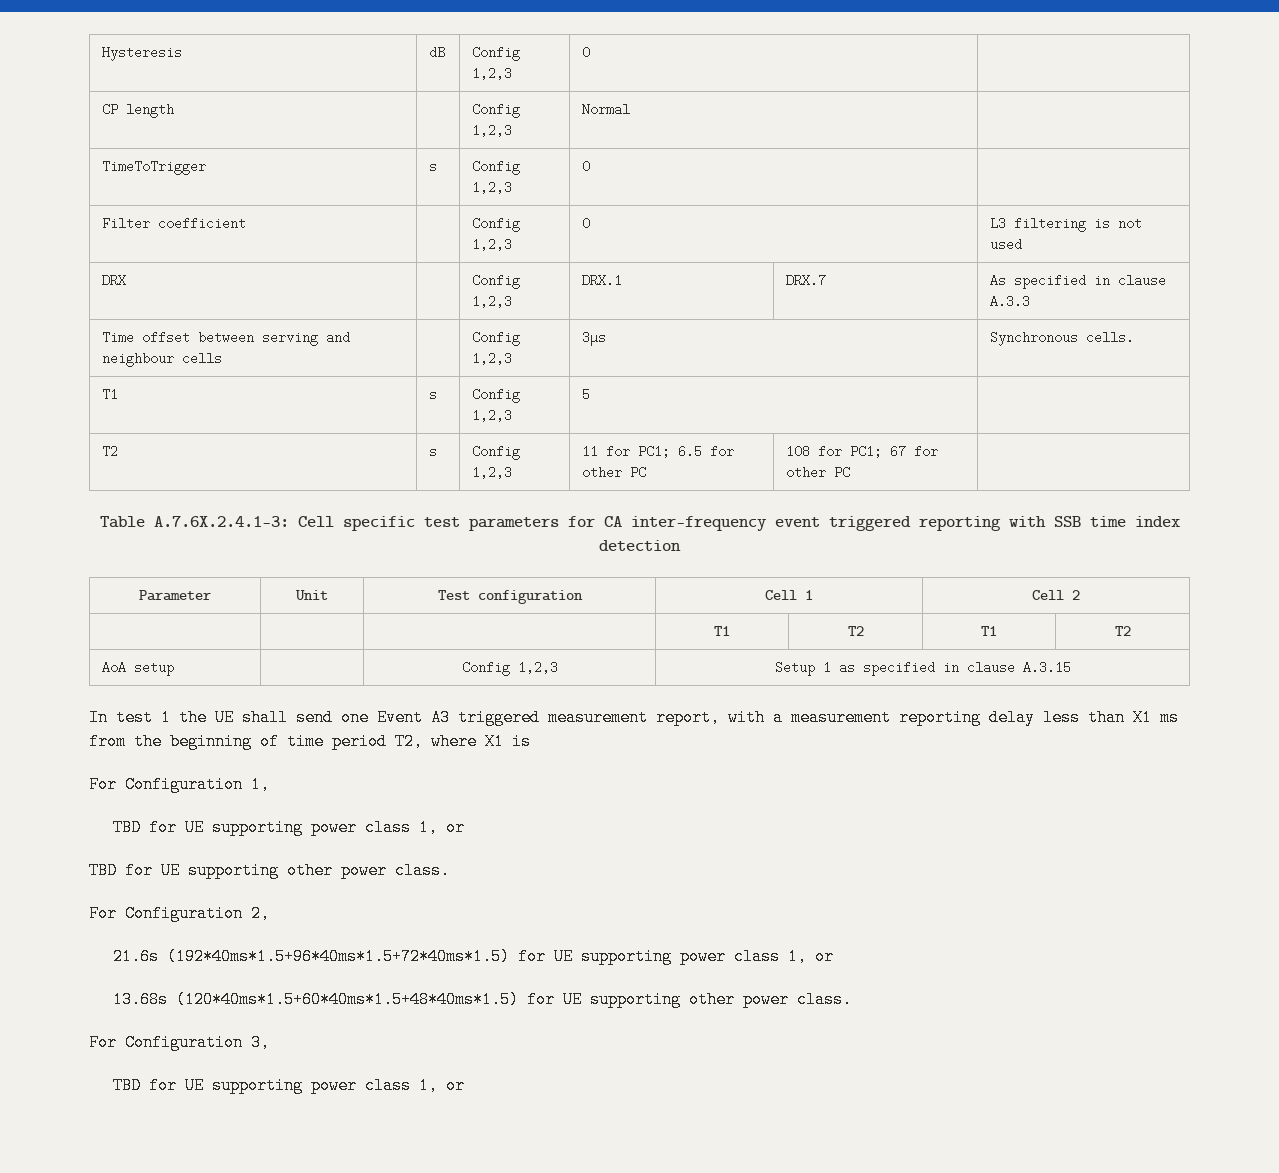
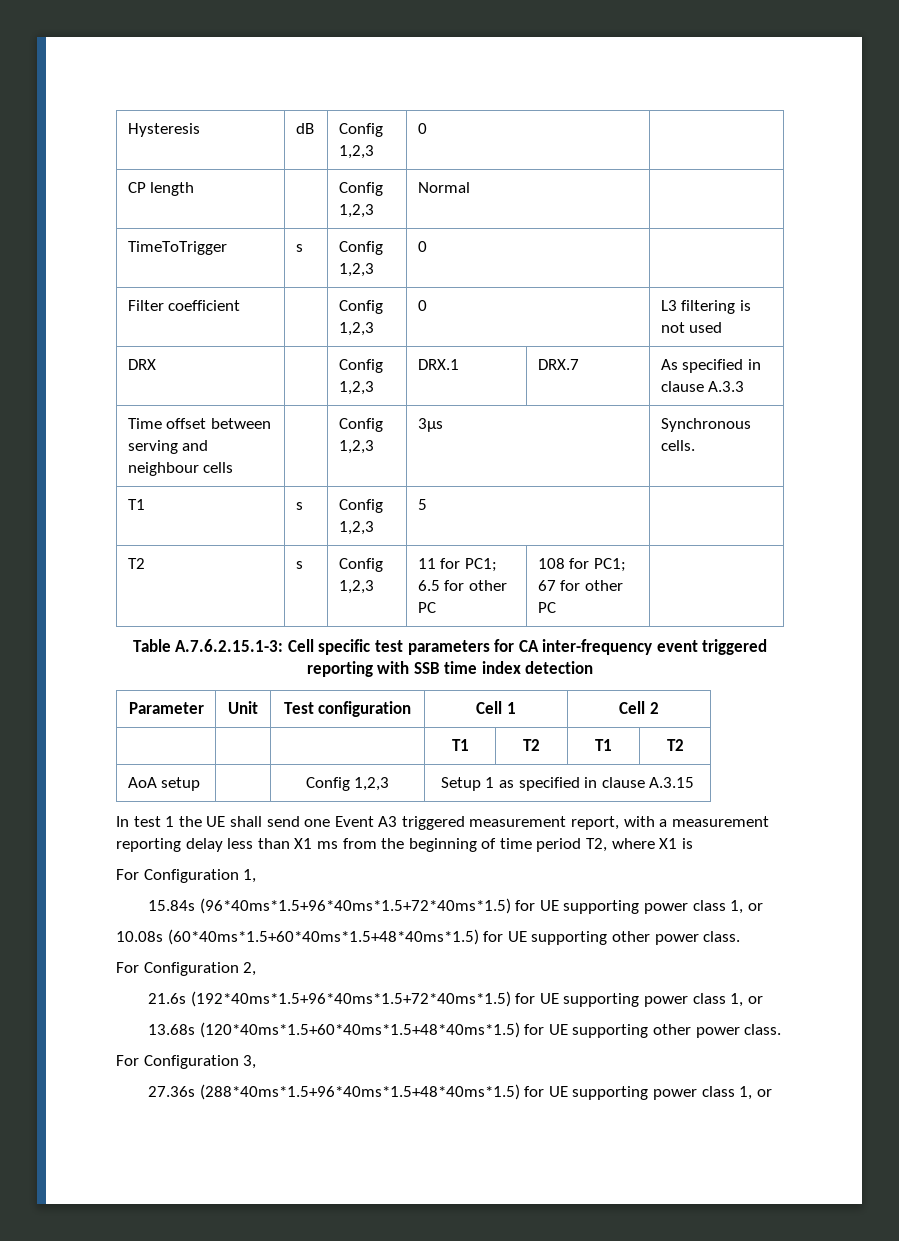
[153,516,289,527] A.7.6X.2.4.1-3: -> [175,639,284,652] A.7.6.2.15.1-3:
[112,819,465,836] [89,862,117,879] TBD for UE supporting power class 1, or // TBD -> [147,898,763,914] [116,929,479,945] 15.84s (96*40ms*1.5+96*40ms*1.5+72*40ms*1.5) for UE supporting power class 1, or // 10.08s (60*40ms*1.5+60*40ms*1.5+48*40ms*1.5)
[112,1077,141,1094] TBD -> [147,1084,520,1100] 27.36s (288*40ms*1.5+96*40ms*1.5+48*40ms*1.5)

